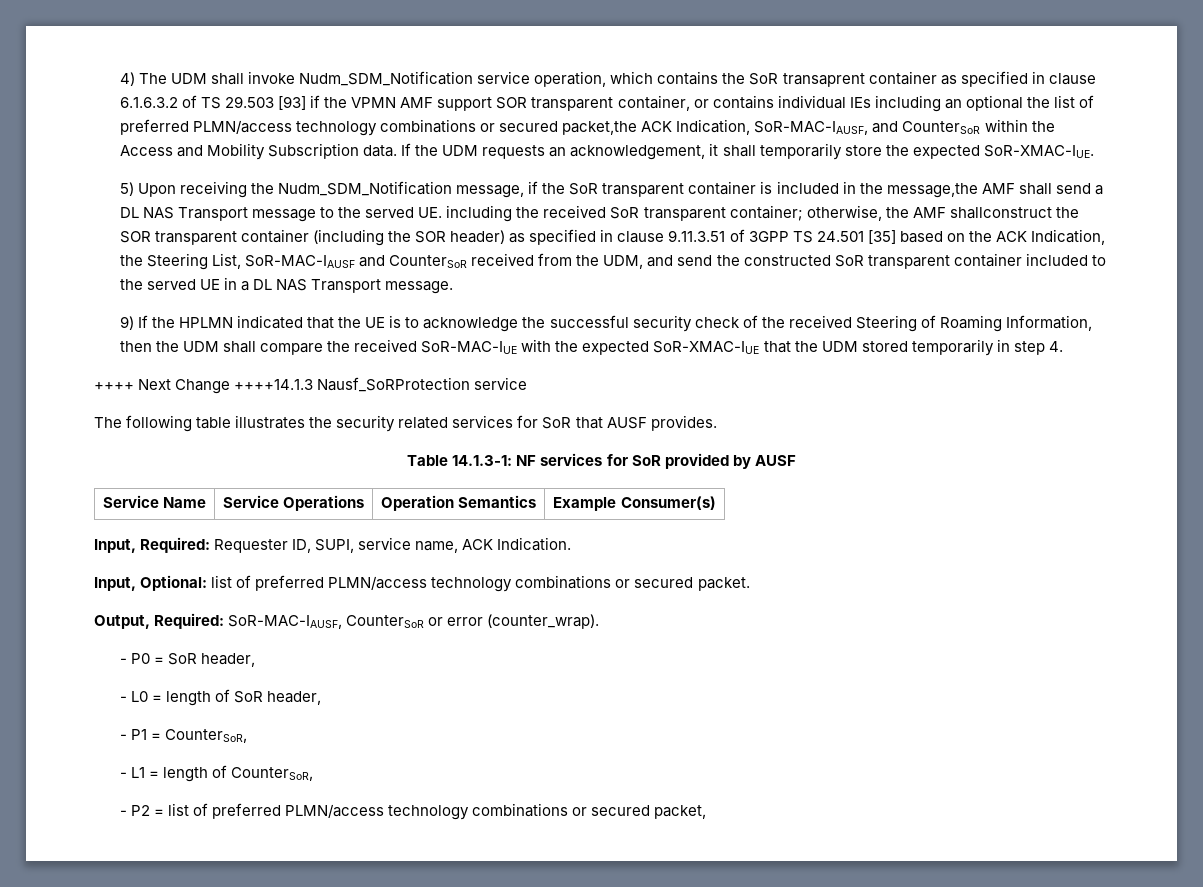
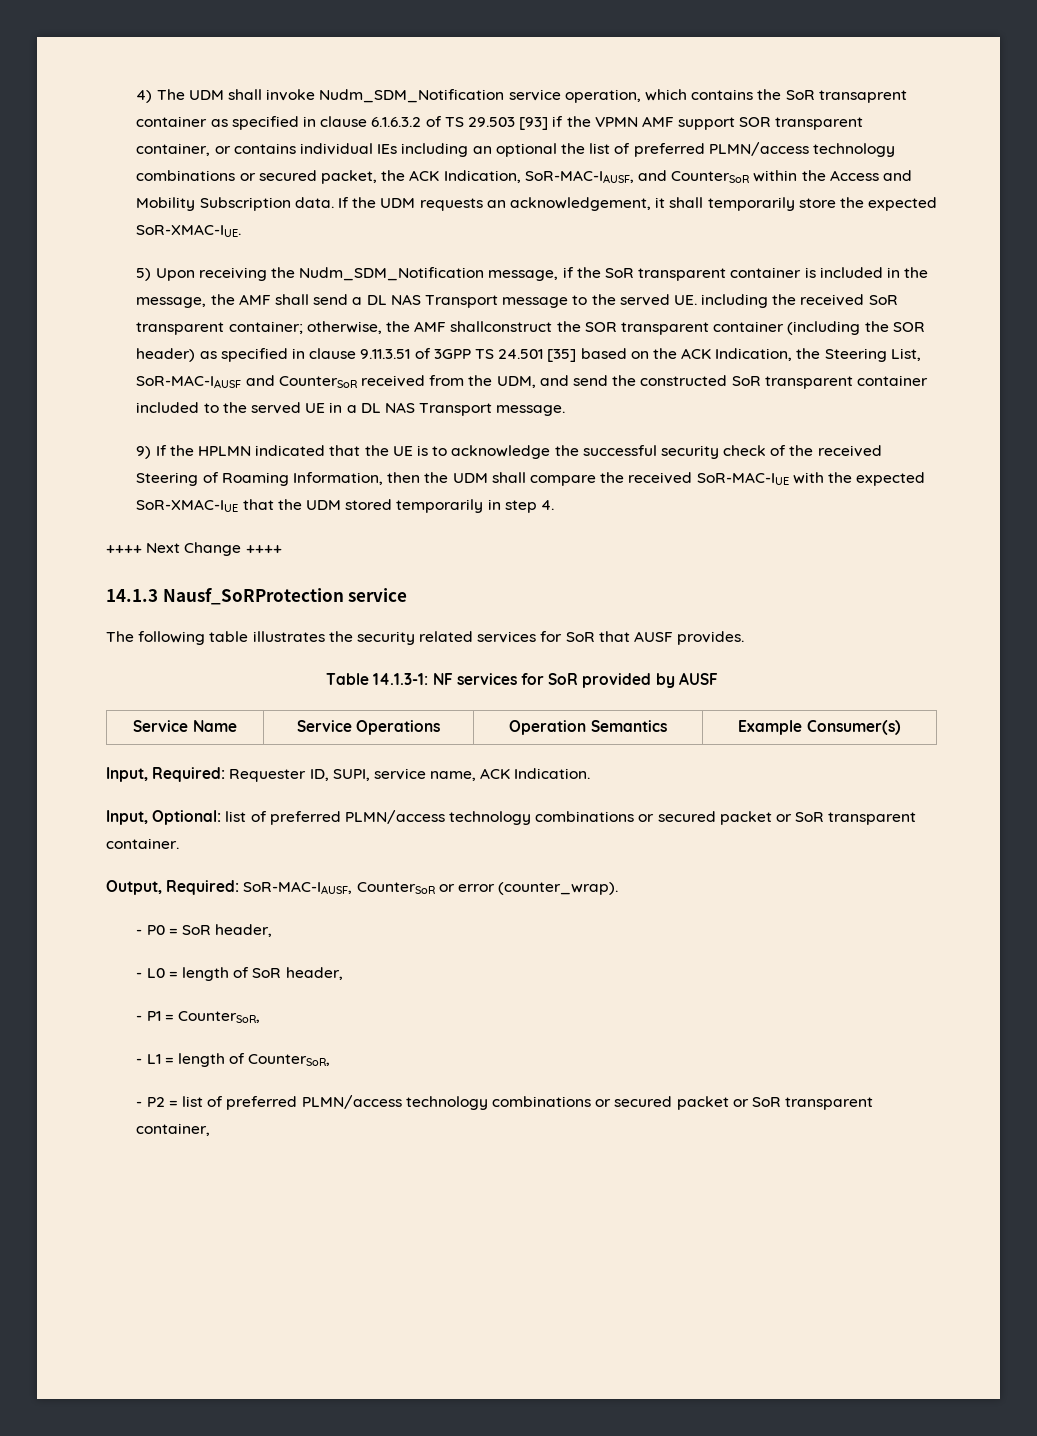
[562,121,638,135] packet,the -> [321,170,406,184] packet, the
[886,183,978,198] message,the -> [136,294,235,308] message, the
[234,379,314,390] ++++14.1.3 -> [245,545,282,553] [106,589,158,602] ++++ // 14.1.3
[697,577,750,591] packet. -> [719,811,917,825] [106,838,179,849] packet or SoR transparent container.
[654,805,707,819] packet, -> [676,1096,874,1110] [136,1123,211,1136] packet or SoR transparent container,

